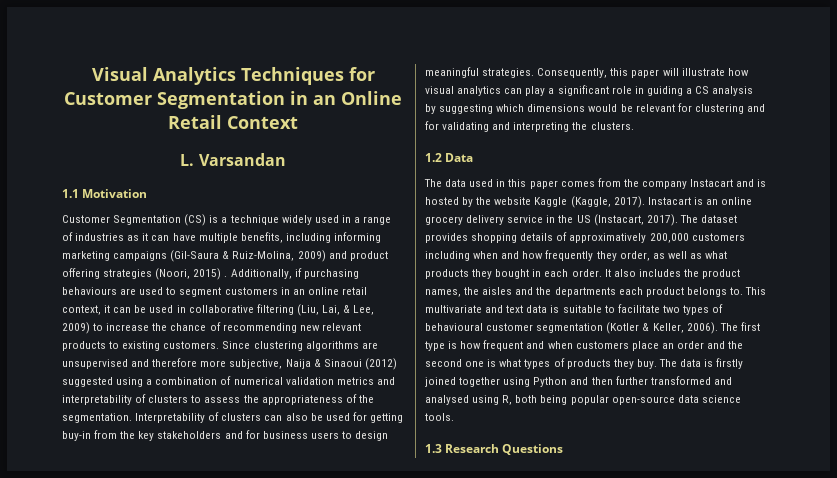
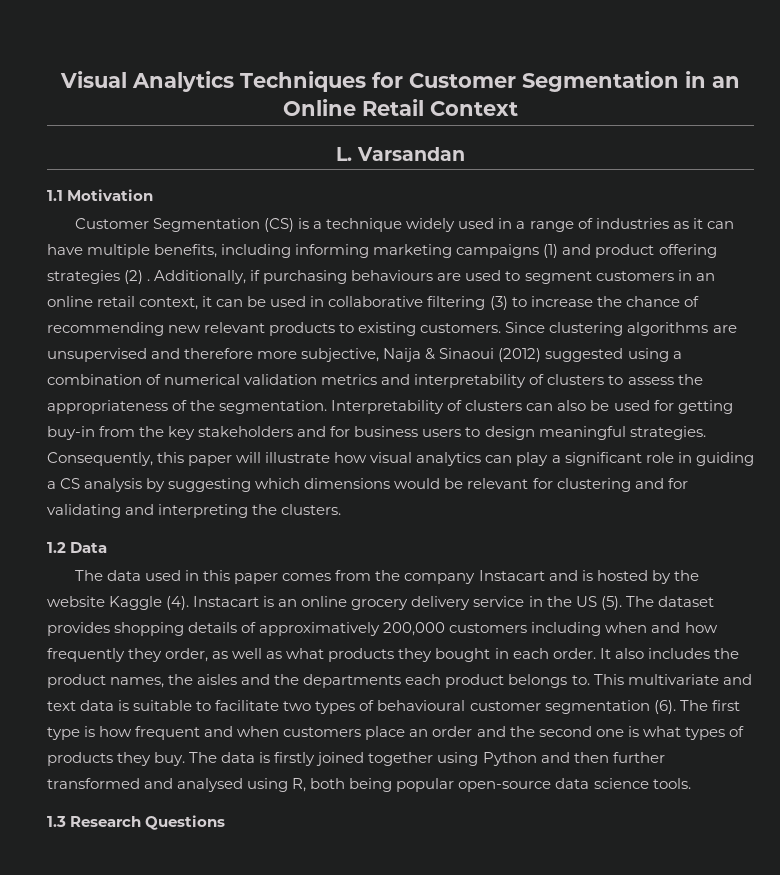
[170,250,326,262] (Gil-Saura & Ruiz-Molina, 2009) -> [543,244,559,258] (1)
[155,268,222,280] (Noori, 2015) -> [124,270,144,284] (2)
[296,304,375,316] [62,322,90,334] (Liu, Lai, & Lee, 2009) -> [489,296,508,310] (3)
[570,196,645,208] (Kaggle, 2017). -> [166,596,190,610] (4).
[593,214,678,226] (Instacart, 2017). -> [600,596,622,610] (5).
[606,322,718,334] (Kotler & Keller, 2006). -> [653,700,676,714] (6).

